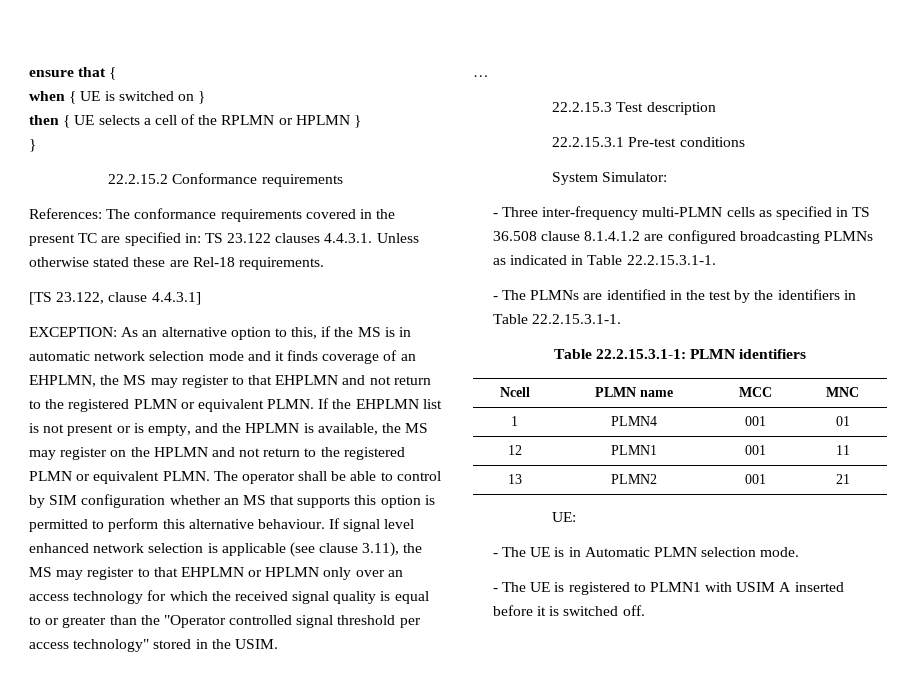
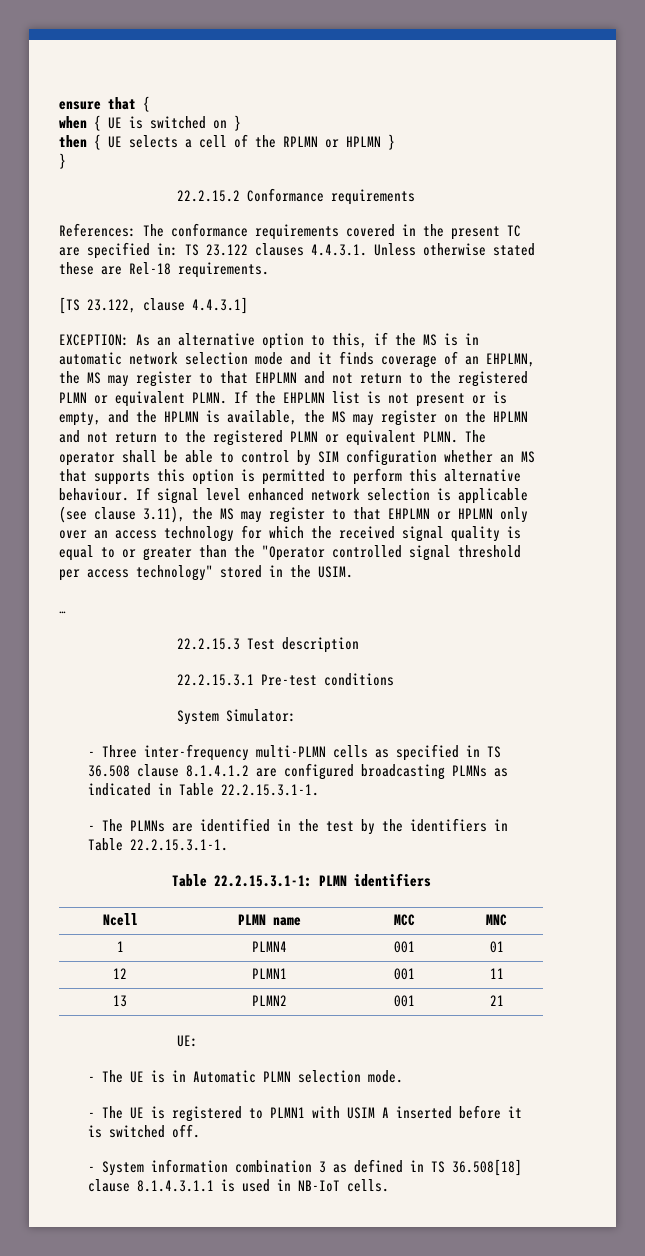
(645, 610) none -> [88,1159,523,1176] [88,1179,390,1192] // - System information combination 3 as defined in TS 36.508[18] clause 8.1.4.3.1.1 is used in NB-IoT cells.

